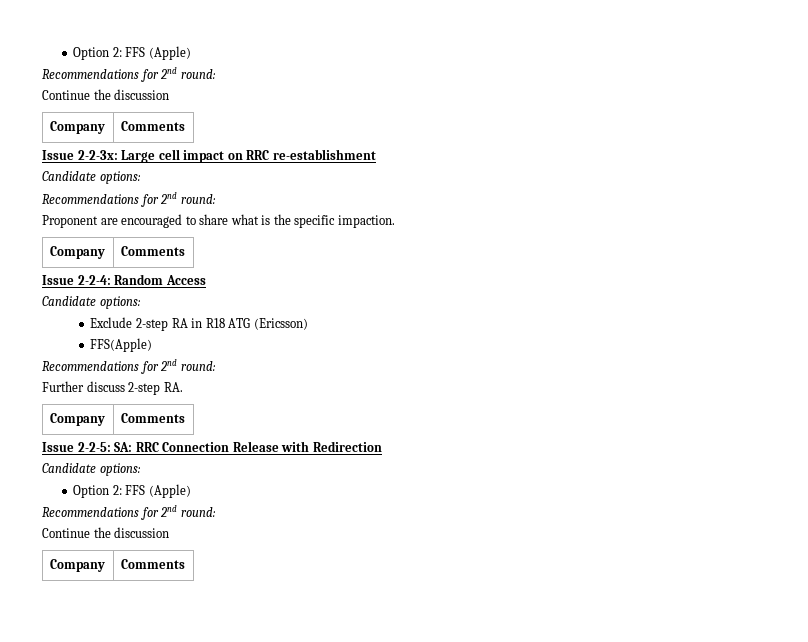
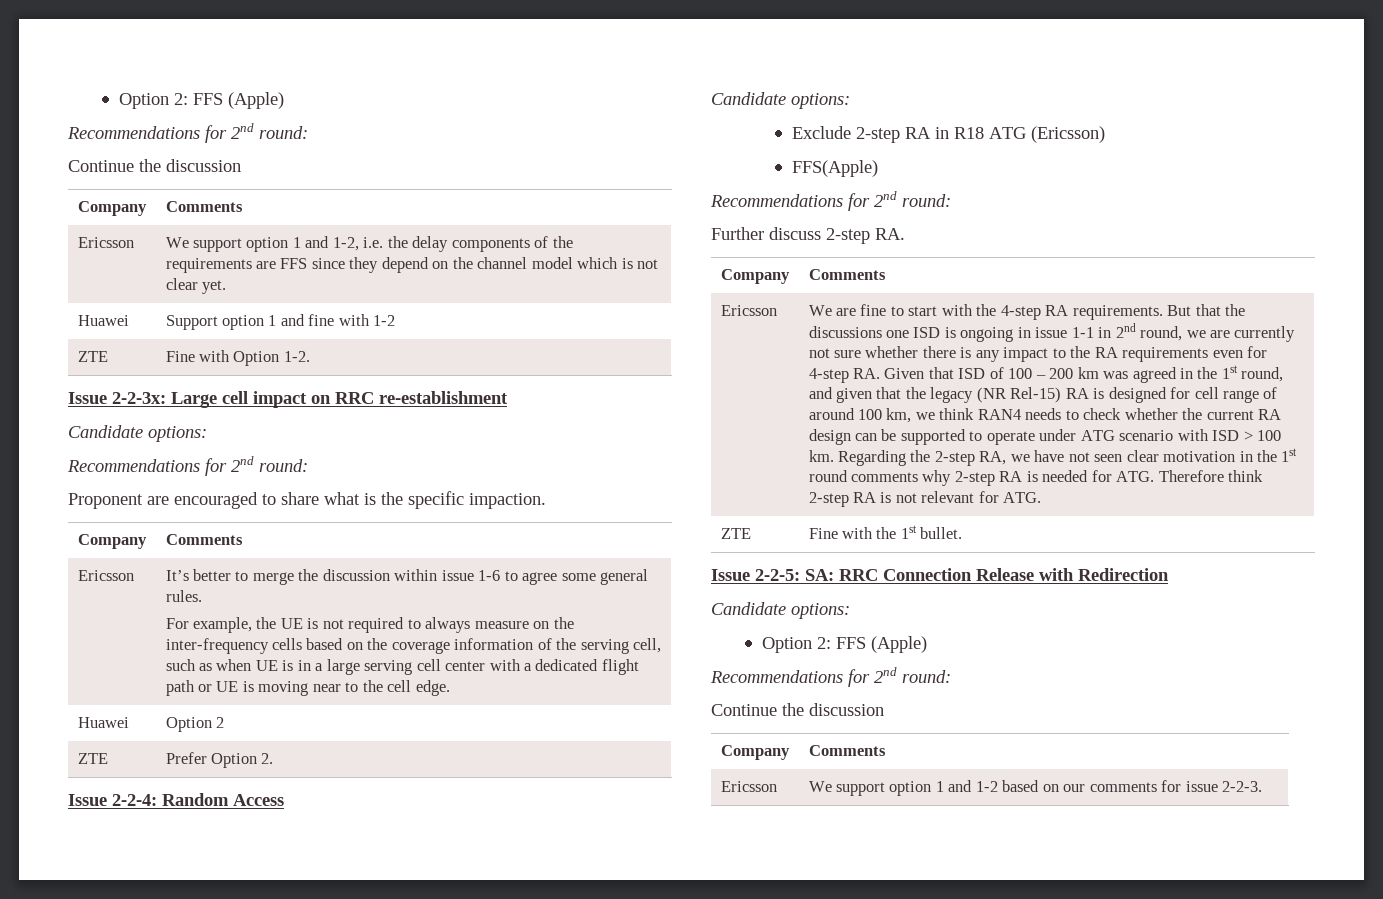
(185, 126) none -> [77,237,134,248] [165,236,573,252] [165,257,658,273] [165,278,226,294] [77,315,129,326] [165,314,396,330] [77,351,108,362] [165,350,310,366] // Ericsson | We support option 1 and 1-2, i.e. the delay components of the requirements are FFS since they depend on the channel model which is not clear yet. // Huawei | Support option 1 and fine with 1-2 // ZTE | Fine with Option 1-2.
(185, 251) none -> [77,570,134,581] [165,569,648,585] [165,590,202,602] [165,617,574,633] [165,638,662,654] [165,659,639,675] [165,680,450,696] [77,717,129,728] [165,717,224,732] [77,753,108,764] [165,752,274,768] // Ericsson | It’s better to merge the discussion within issue 1-6 to agree some general rules. // For example, the UE is not required to always measure on the inter-frequency cells based on the coverage information of the serving cell, such as when UE is in a large serving cell center with a dedicated flight path or UE is moving near to the cell edge. // Huawei | Option 2 // ZTE | Prefer Option 2.
(185, 418) none -> [720,305,777,316] [808,304,1245,320] [808,323,1296,342] [808,346,1267,362] [808,365,1284,383] [808,387,1278,403] [808,408,1281,423] [808,429,1281,445] [808,448,1298,466] [808,470,1264,486] [808,491,1042,507] [720,528,751,539] [808,525,963,539] // Ericsson | We are fine to start with the 4-step RA requirements. But that the discussions one ISD is ongoing in issue 1-1 in 2nd round, we are currently not sure whether there is any impact to the RA requirements even for 4-step RA. Given that ISD of 100 – 200 km was agreed in the 1st round, and given that the legacy (NR Rel-15) RA is designed for cell range of around 100 km, we think RAN4 needs to check whether the current RA design can be supported to operate under ATG scenario with ISD > 100 km. Regarding the 2-step RA, we have not seen clear motivation in the 1st round comments why 2-step RA is needed for ATG. Therefore think 2-step RA is not relevant for ATG. // ZTE | Fine with the 1st bullet.
(185, 564) none -> [720,781,777,792] [808,780,1262,796] // Ericsson | We support option 1 and 1-2 based on our comments for issue 2-2-3.

